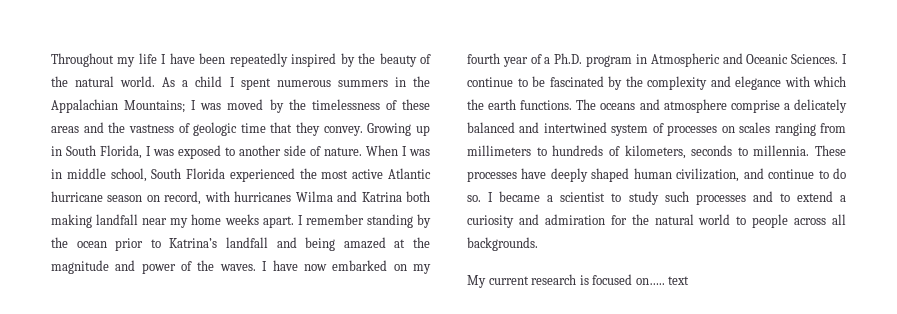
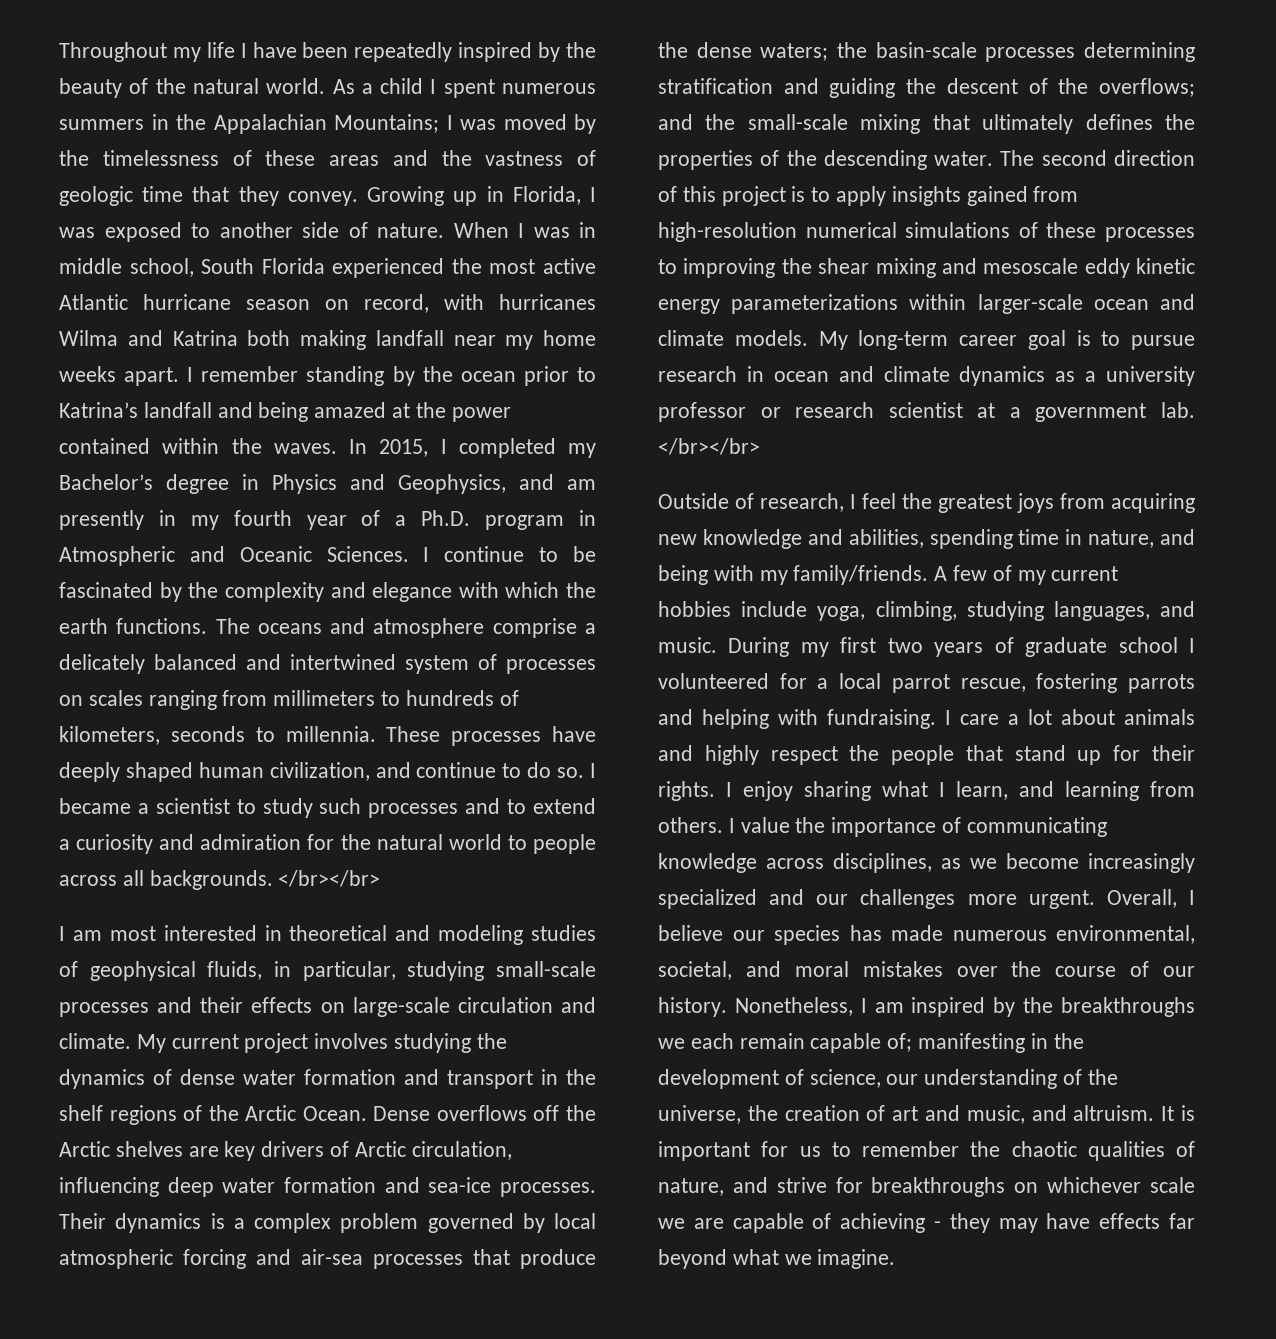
[66,145,96,156] South -> (504, 194) none
[51,260,407,274] magnitude and power of the waves. I have now embarked on -> [451,407,511,422] [59,438,596,458] [59,474,596,494] [59,510,176,530] power contained within the waves. In 2015, I completed my Bachelor’s degree in Physics and Geophysics, and am presently in
[467,274,690,288] // My current research is focused on….. text -> [278,870,381,887] [59,925,596,945] [59,961,596,981] [59,997,596,1017] [59,1033,507,1053] [59,1069,596,1089] [59,1105,596,1125] [59,1141,512,1161] [59,1177,596,1197] [59,1213,596,1233] [59,1249,596,1269] [658,42,1195,62] [658,78,1195,98] [658,114,1195,134] [658,150,1195,170] [658,186,1079,206] [658,222,1195,242] [658,258,1195,278] [658,294,1195,314] [658,330,1195,350] [658,366,1195,386] [658,402,1195,422] [658,438,760,455] [658,493,1195,513] [658,529,1195,549] [658,565,1119,585] [658,601,1195,621] [658,637,1195,657] [658,673,1195,693] [658,709,1195,729] [658,745,1195,765] [658,781,1195,801] [658,817,1107,837] [658,853,1195,873] [658,889,1195,909] [658,925,1195,945] [658,961,1195,980] [658,997,1195,1017] [658,1033,1084,1053] [658,1069,1118,1089] [658,1105,1195,1124] [658,1141,1195,1161] [658,1177,1195,1197] [658,1213,1195,1233] [658,1249,896,1269] </br></br> // I am most interested in theoretical and modeling studies of geophysical fluids, in particular, studying small-scale processes and their effects on large-scale circulation and climate. My current project involves studying the dynamics of dense water formation and transport in the shelf regions of the Arctic Ocean. Dense overflows off the Arctic shelves are key drivers of Arctic circulation, influencing deep water formation and sea-ice processes. Their dynamics is a complex problem governed by local atmospheric forcing and air-sea processes that produce the dense waters; the basin-scale processes determining stratification and guiding the descent of the overflows; and the small-scale mixing that ultimately defines the properties of the descending water. The second direction of this project is to apply insights gained from high-resolution numerical simulations of these processes to improving the shear mixing and mesoscale eddy kinetic energy parameterizations within larger-scale ocean and climate models. My long-term career goal is to pursue research in ocean and climate dynamics as a university professor or research scientist at a government lab. </br></br> // Outside of research, I feel the greatest joys from acquiring new knowledge and abilities, spending time in nature, and being with my family/friends. A few of my current hobbies include yoga, climbing, studying languages, and music. During my first two years of graduate school I volunteered for a local parrot rescue, fostering parrots and helping with fundraising. I care a lot about animals and highly respect the people that stand up for their rights. I enjoy sharing what I learn, and learning from others. I value the importance of communicating knowledge across disciplines, as we become increasingly specialized and our challenges more urgent. Overall, I believe our species has made numerous environmental, societal, and moral mistakes over the course of our history. Nonetheless, I am inspired by the breakthroughs we each remain capable of; manifesting in the development of science, our understanding of the universe, the creation of art and music, and altruism. It is important for us to remember the chaotic qualities of nature, and strive for breakthroughs on whichever scale we are capable of achieving - they may have effects far beyond what we imagine.

